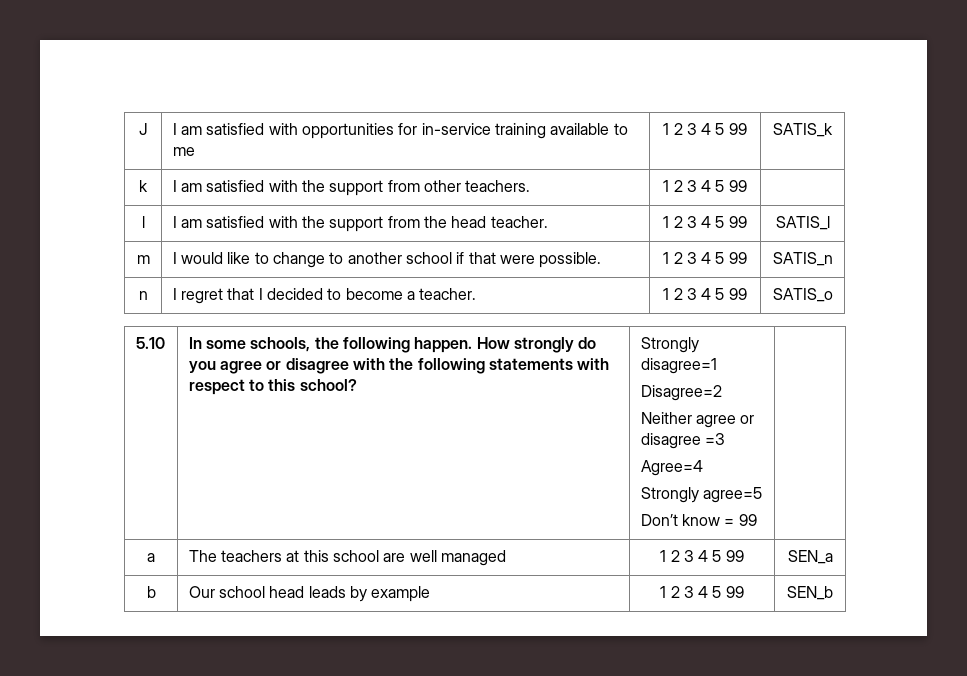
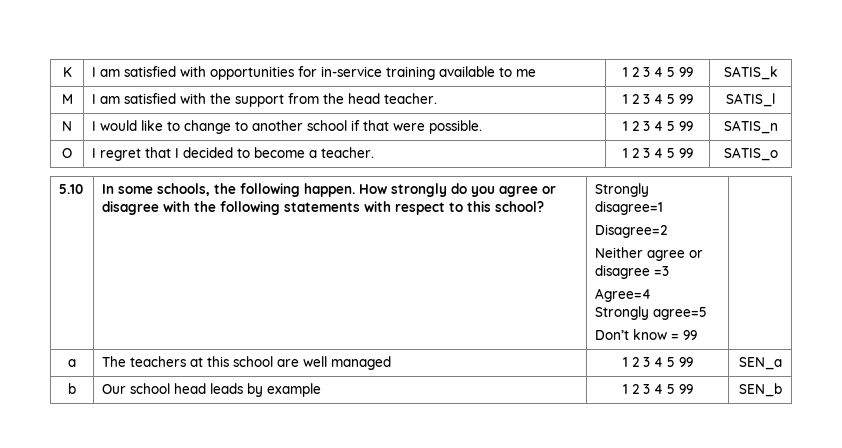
[138,123,148,135] J -> [62,67,72,77] K
[139,180,148,192] [172,180,531,196] [663,180,747,192] [141,216,145,228] k | I am satisfied with the support from other teachers. | 1 2 3 4 5 99 | // l -> [61,94,73,104] M
[136,255,150,264] m -> [62,121,72,131] N
[138,291,148,300] n -> [62,148,72,158] O

